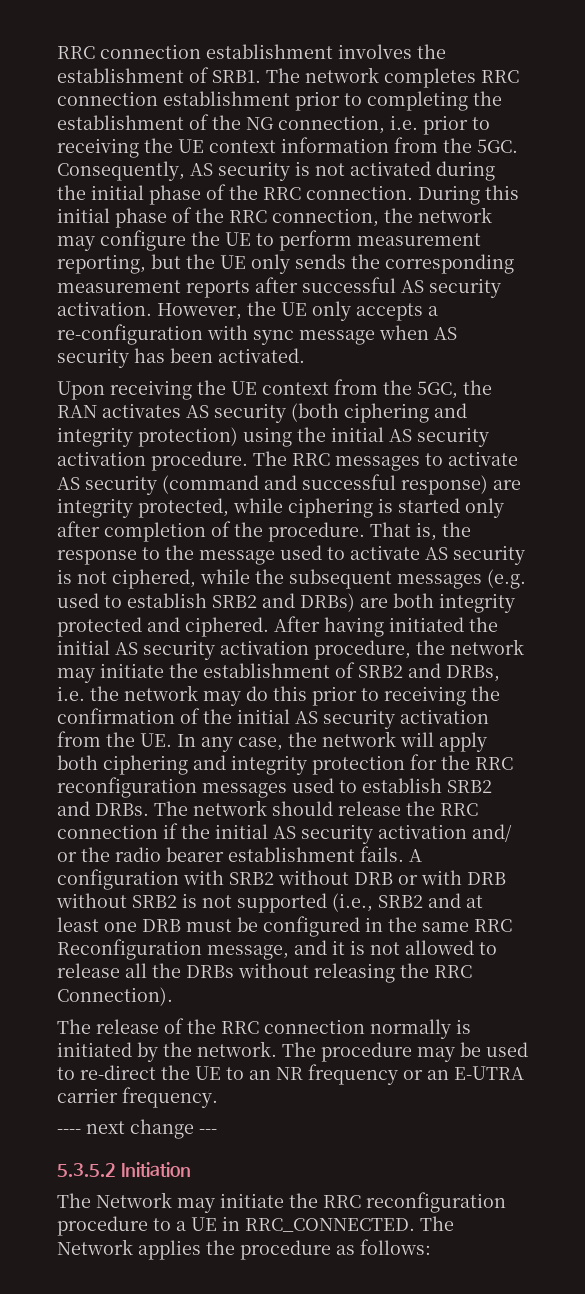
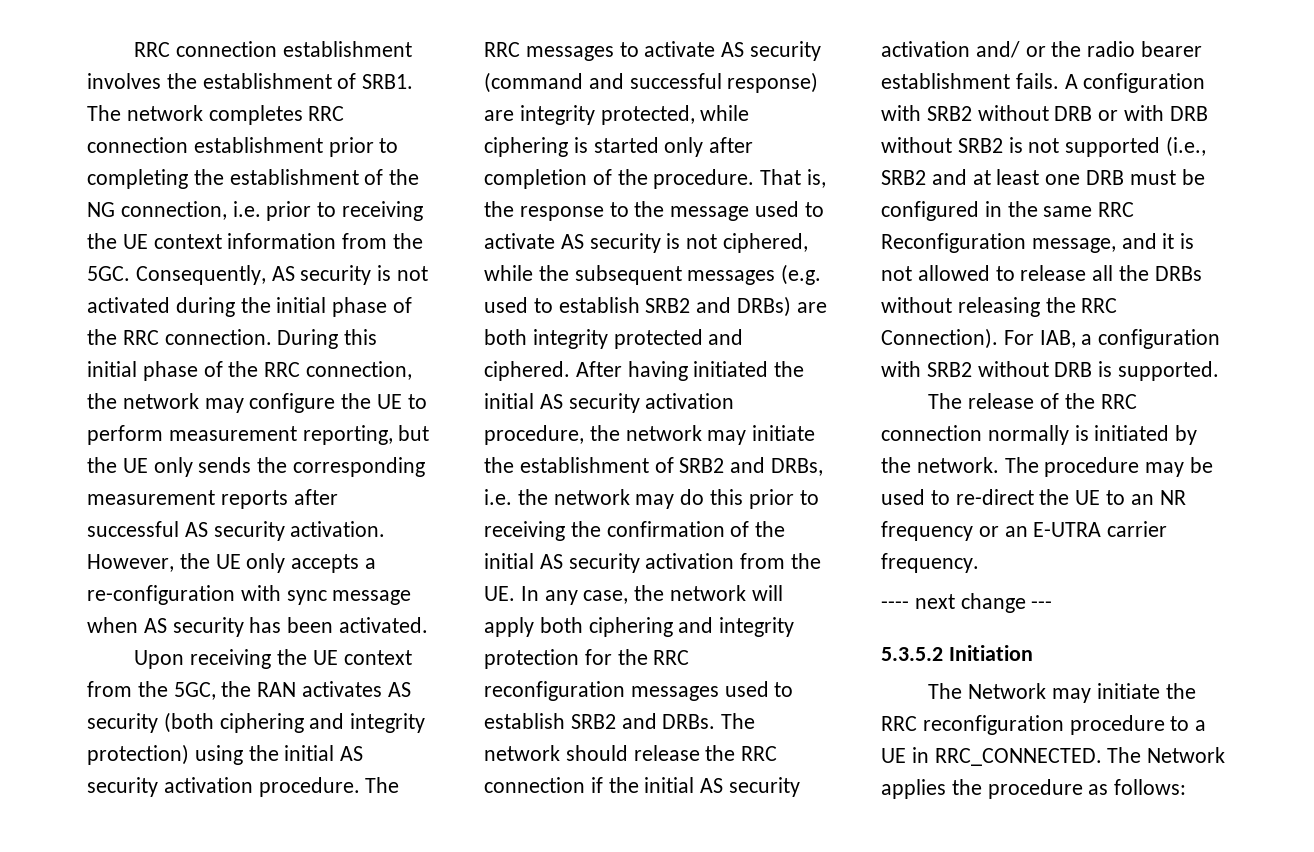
(173, 996) none -> [1003,329,1221,349] [881,361,1220,381] For IAB, a configuration with SRB2 without DRB is supported.

